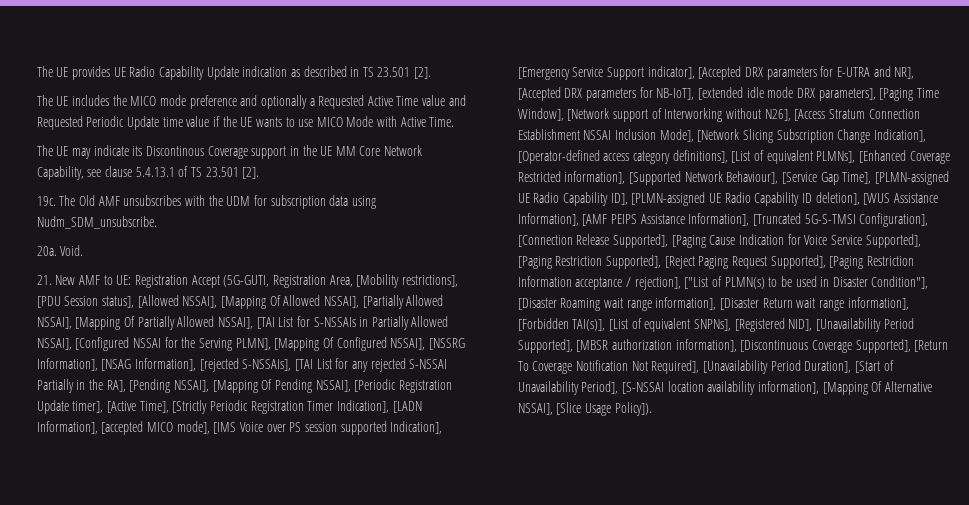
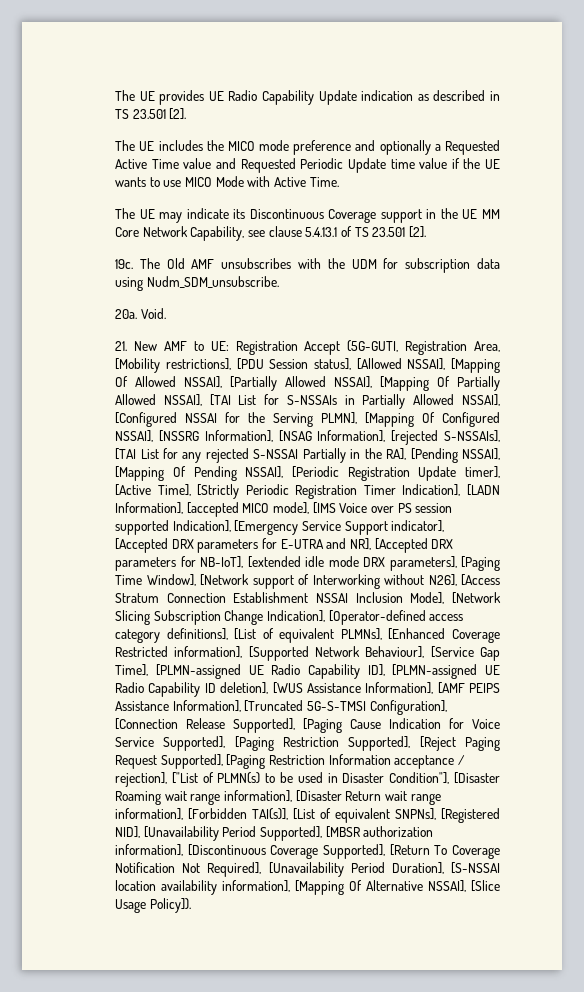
[145,146,204,156] Discontinous -> [249,209,324,219] Discontinuous
[854,360,894,373] [517,381,619,395] [Start of Unavailability Period], -> (444, 868) none

